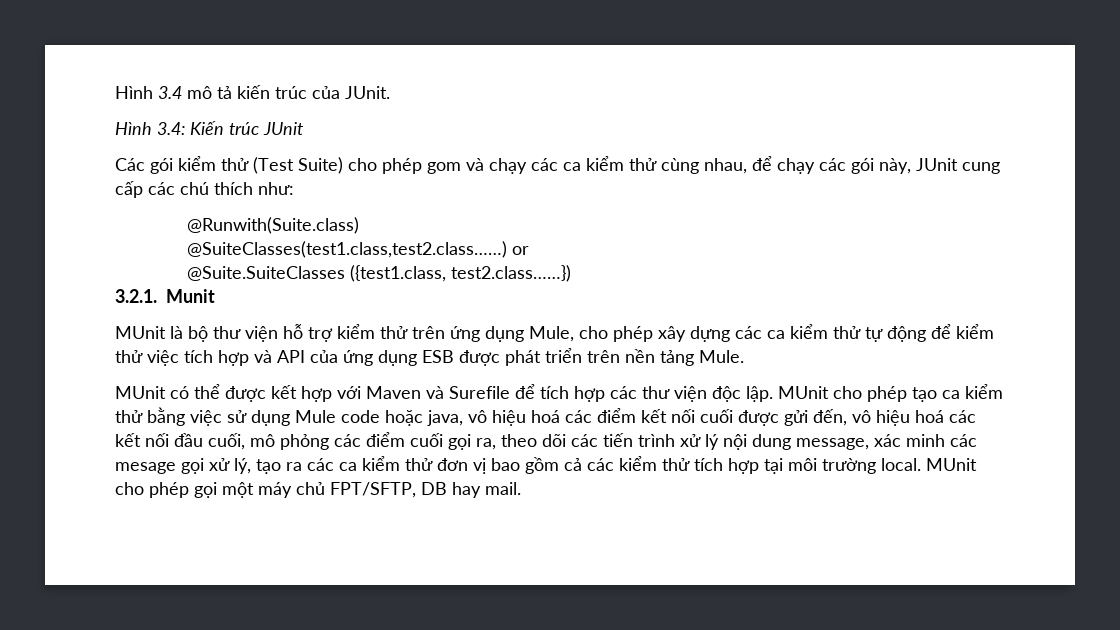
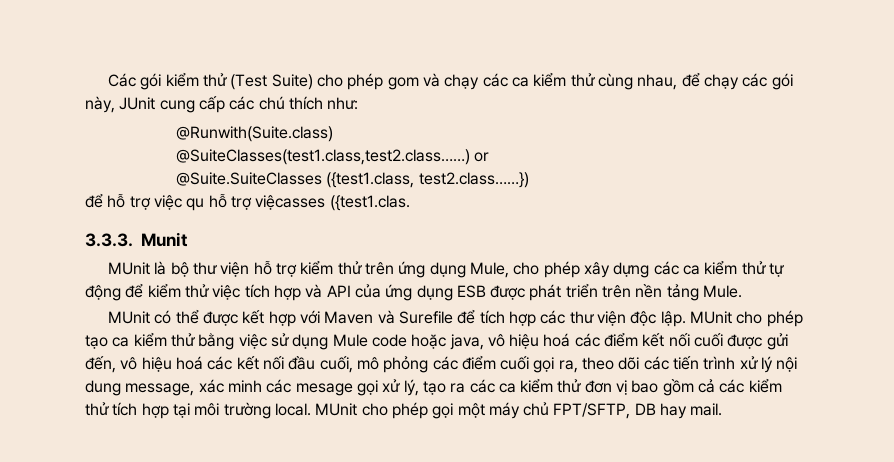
[115,85,390,99] [115,121,304,135] Hình 3.4 mô tả kiến trúc của JUnit. // Hình 3.4: Kiến trúc JUnit // -> (108, 80) none
[115,289,157,303] 3.2.1. -> [85,193,410,211] [85,233,133,247] để hỗ trợ việc qu hỗ trợ việcasses ({test1.clas. // 3.3.3.

